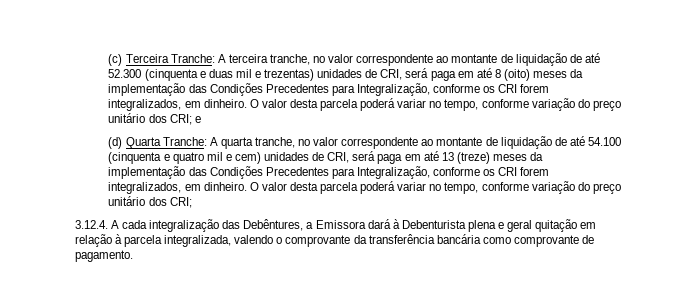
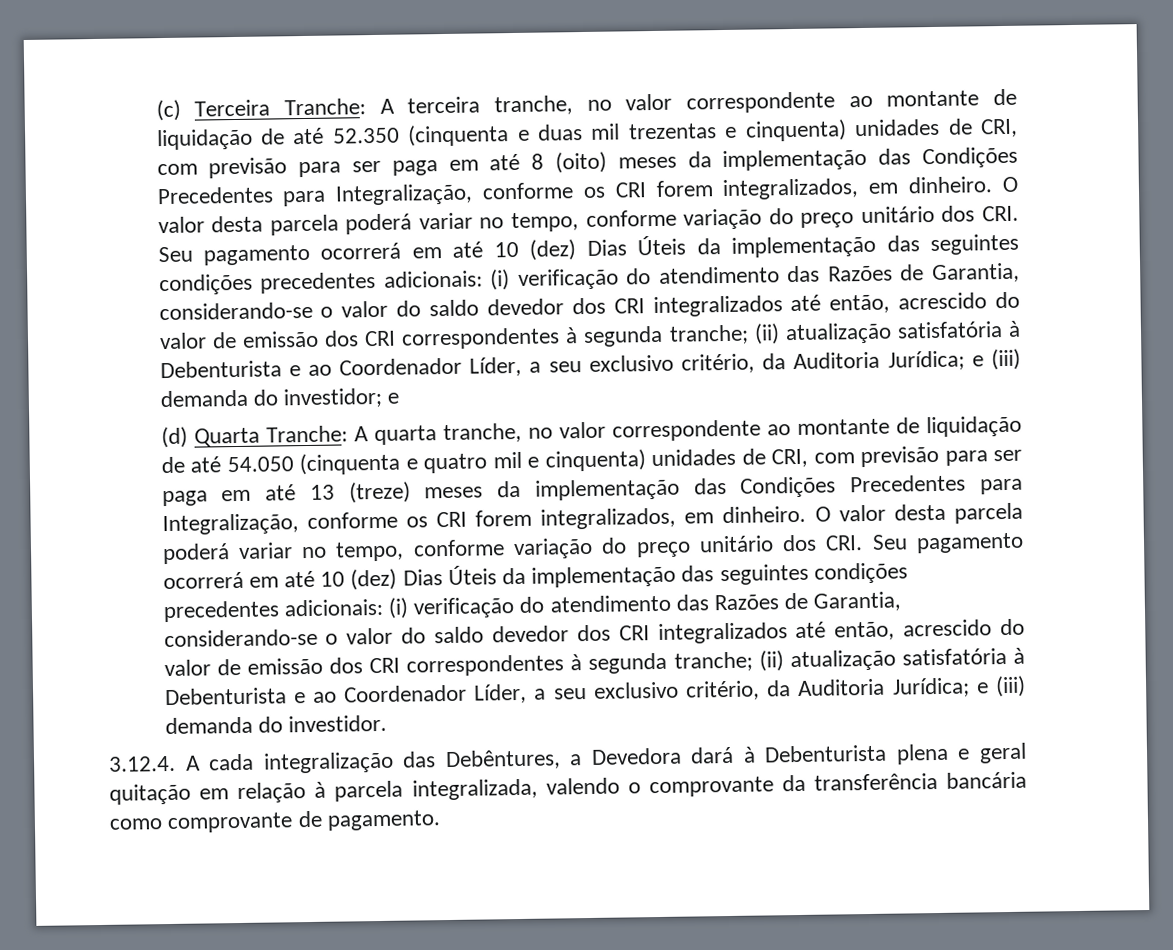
[108,69,142,78] 52.300 -> [332,127,400,144] 52.350
[254,68,429,81] e trezentas) unidades de CRI, será -> [627,118,1019,142] [156,157,381,179] trezentas e cinquenta) unidades de CRI, com previsão para ser
[169,114,192,125] CRI; -> [981,205,1019,222] [157,233,1020,266] [158,262,1020,296] [158,291,1020,321] [158,320,1021,350] [159,348,1021,379] [159,387,383,409] CRI. Seu pagamento ocorrerá em até 10 (dez) Dias Úteis da implementação das seguintes condições precedentes adicionais: (i) verificação do atendimento das Razões de Garantia, considerando-se o valor do saldo devedor dos CRI integralizados até então, acrescido do valor de emissão dos CRI correspondentes à segunda tranche; (ii) atualização satisfatória à Debenturista e ao Coordenador Líder, a seu exclusivo critério, da Auditoria Jurídica; e (iii) demanda do investidor;
[587,137,621,146] 54.100 -> [226,456,294,473] 54.050
[234,151,376,164] cem) unidades de CRI, será -> [544,445,1022,472] cinquenta) unidades de CRI, com previsão para ser
[169,197,192,208] CRI; -> [825,532,1024,554] [162,562,908,591] [162,591,902,623] [163,618,1025,648] [163,647,1025,677] [164,675,1026,706] [164,714,387,735] CRI. Seu pagamento ocorrerá em até 10 (dez) Dias Úteis da implementação das seguintes condições precedentes adicionais: (i) verificação do atendimento das Razões de Garantia, considerando-se o valor do saldo devedor dos CRI integralizados até então, acrescido do valor de emissão dos CRI correspondentes à segunda tranche; (ii) atualização satisfatória à Debenturista e ao Coordenador Líder, a seu exclusivo critério, da Auditoria Jurídica; e (iii) demanda do investidor.
[315,220,366,229] Emissora -> [590,747,682,765] Devedora

